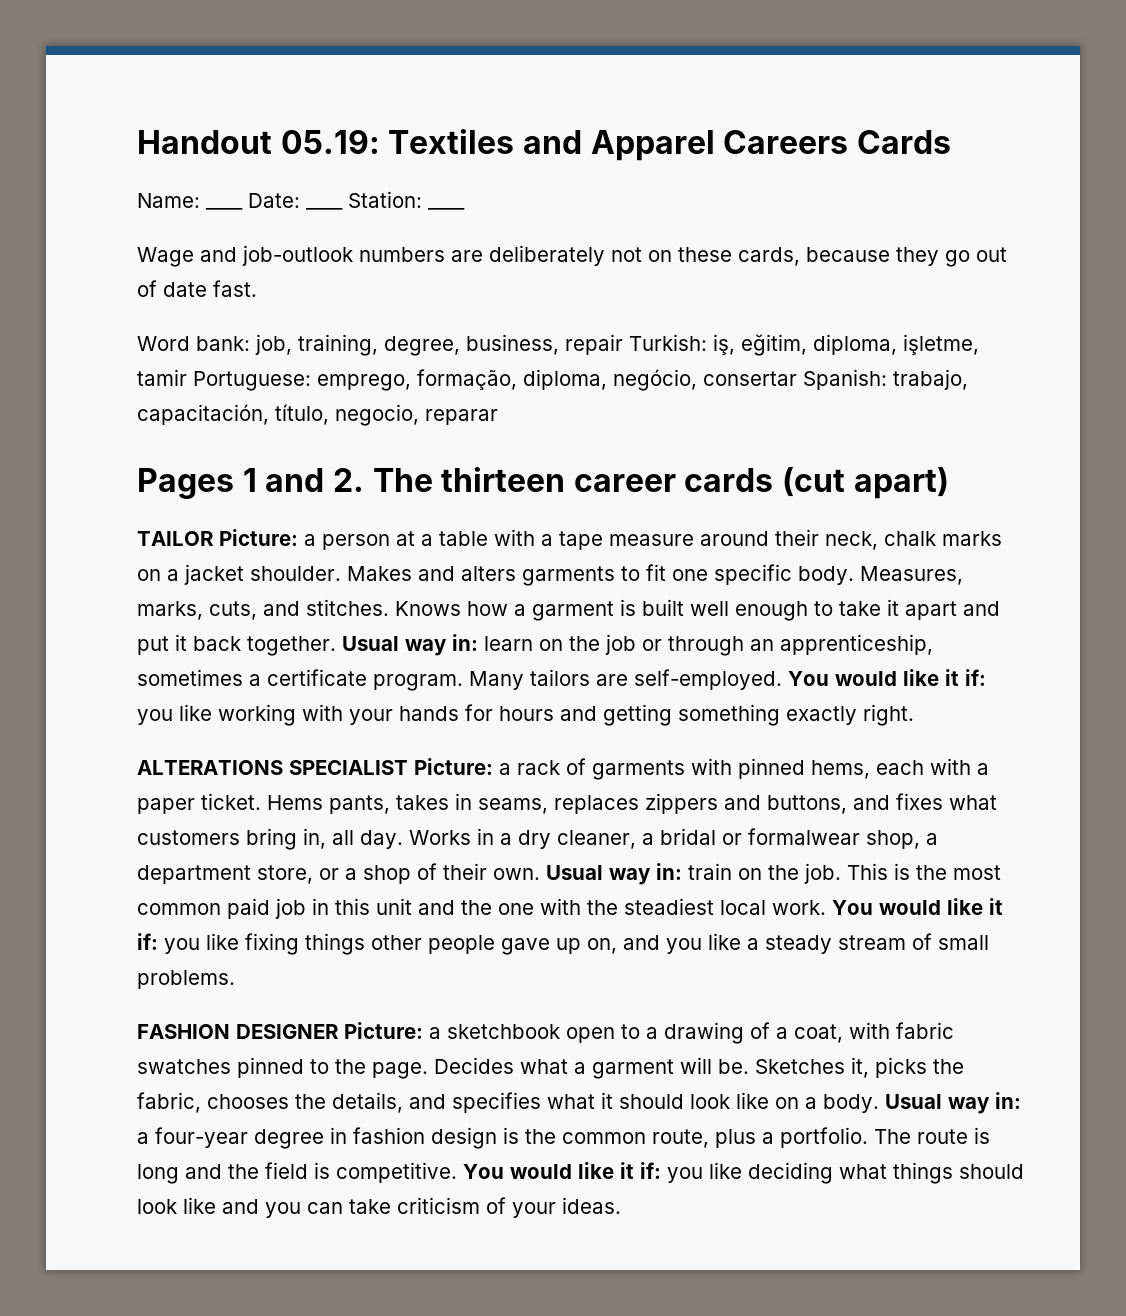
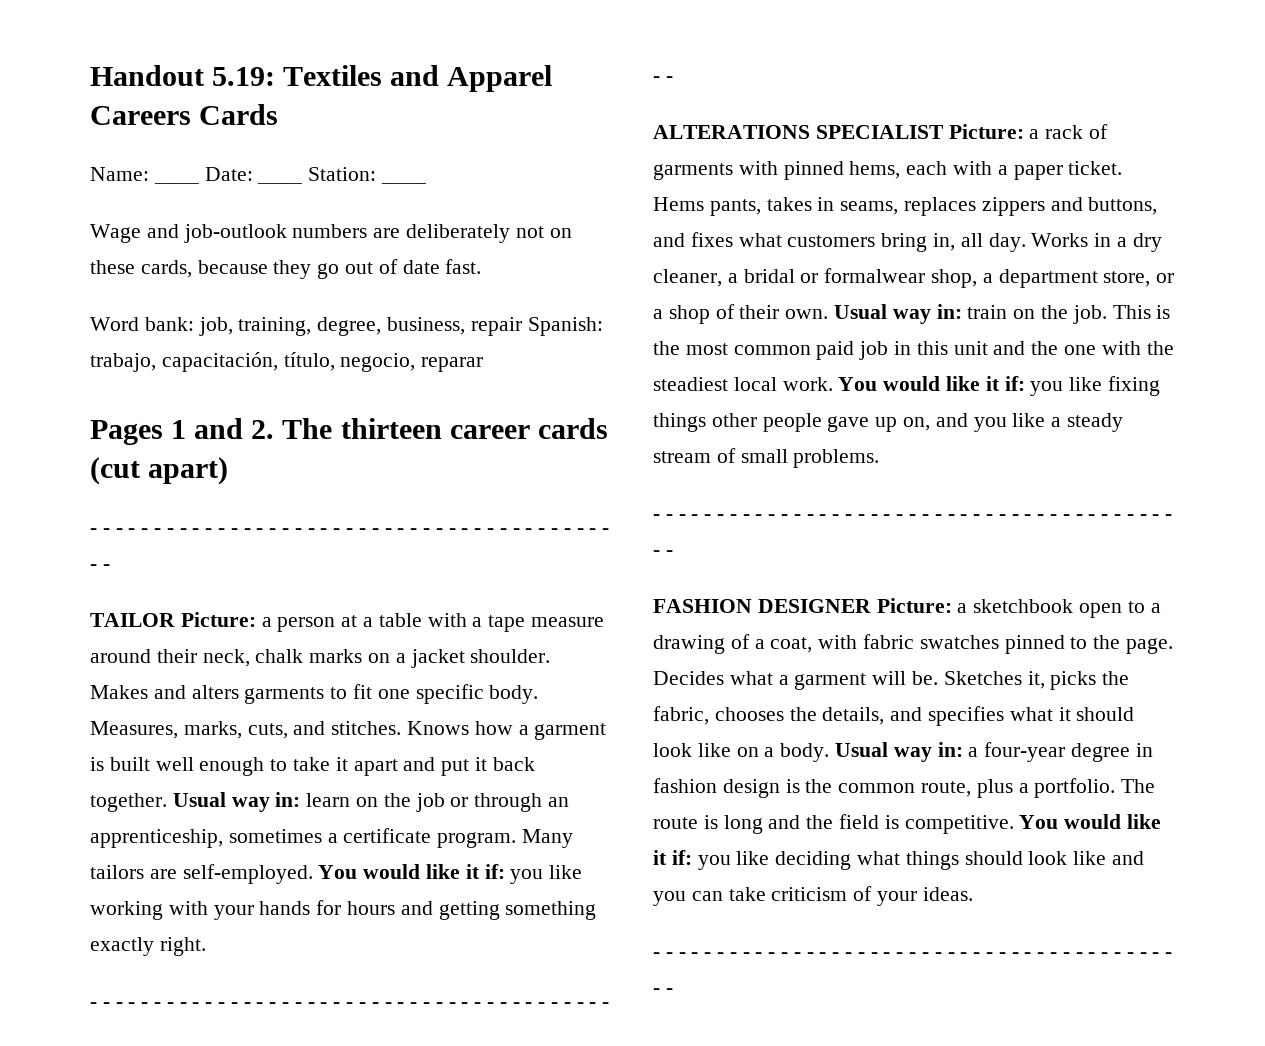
[280,129,380,154] 05.19: -> [212,67,276,86] 5.19:
[629,334,979,356] [137,369,797,391] Turkish: iş, eğitim, diploma, işletme, tamir Portuguese: emprego, formação, diploma, negócio, consertar -> (522, 326) none
(949, 483) none -> [90,528,610,534] [90,564,110,570] // - - - - - - - - - - - - - - - - - - - - - - - - - - - - - - - - - - - - - - - - - - -
(914, 715) none -> [90,1002,610,1008] [653,76,673,82] // - - - - - - - - - - - - - - - - - - - - - - - - - - - - - - - - - - - - - - - - - - -
(235, 979) none -> [653,514,1173,520] [653,550,673,556] // - - - - - - - - - - - - - - - - - - - - - - - - - - - - - - - - - - - - - - - - - - -
(621, 1205) none -> [653,952,1173,958] [653,988,673,994] // - - - - - - - - - - - - - - - - - - - - - - - - - - - - - - - - - - - - - - - - - - -

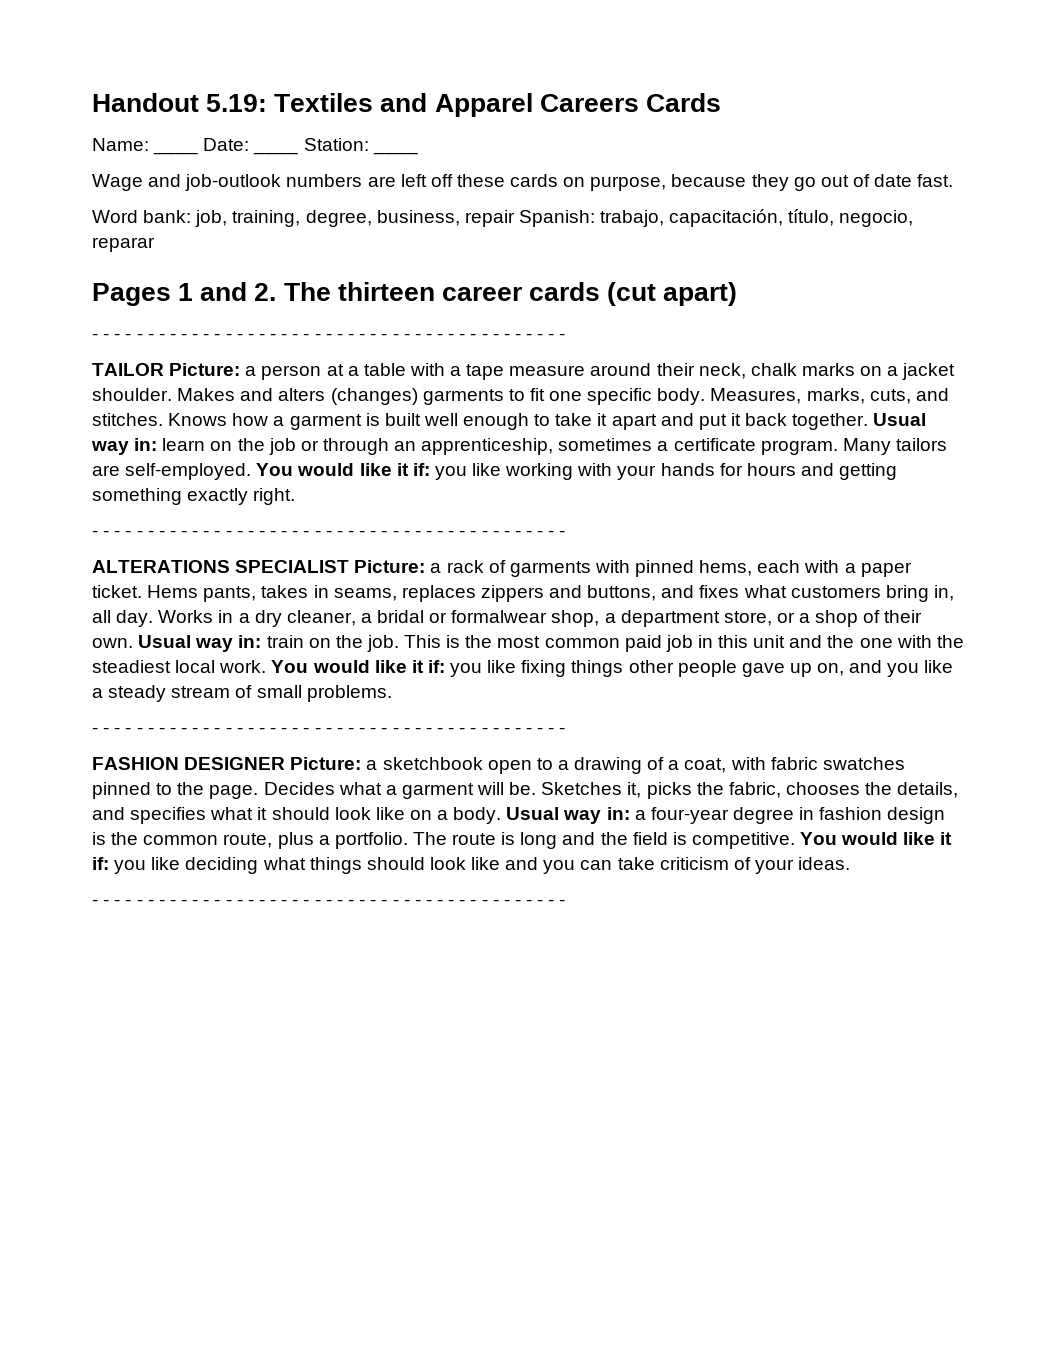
[406,224,572,243] [90,260,192,278] deliberately not on these cards, -> [400,174,667,191] left off these cards on purpose,
(239, 692) none -> [330,388,418,405] (changes)

